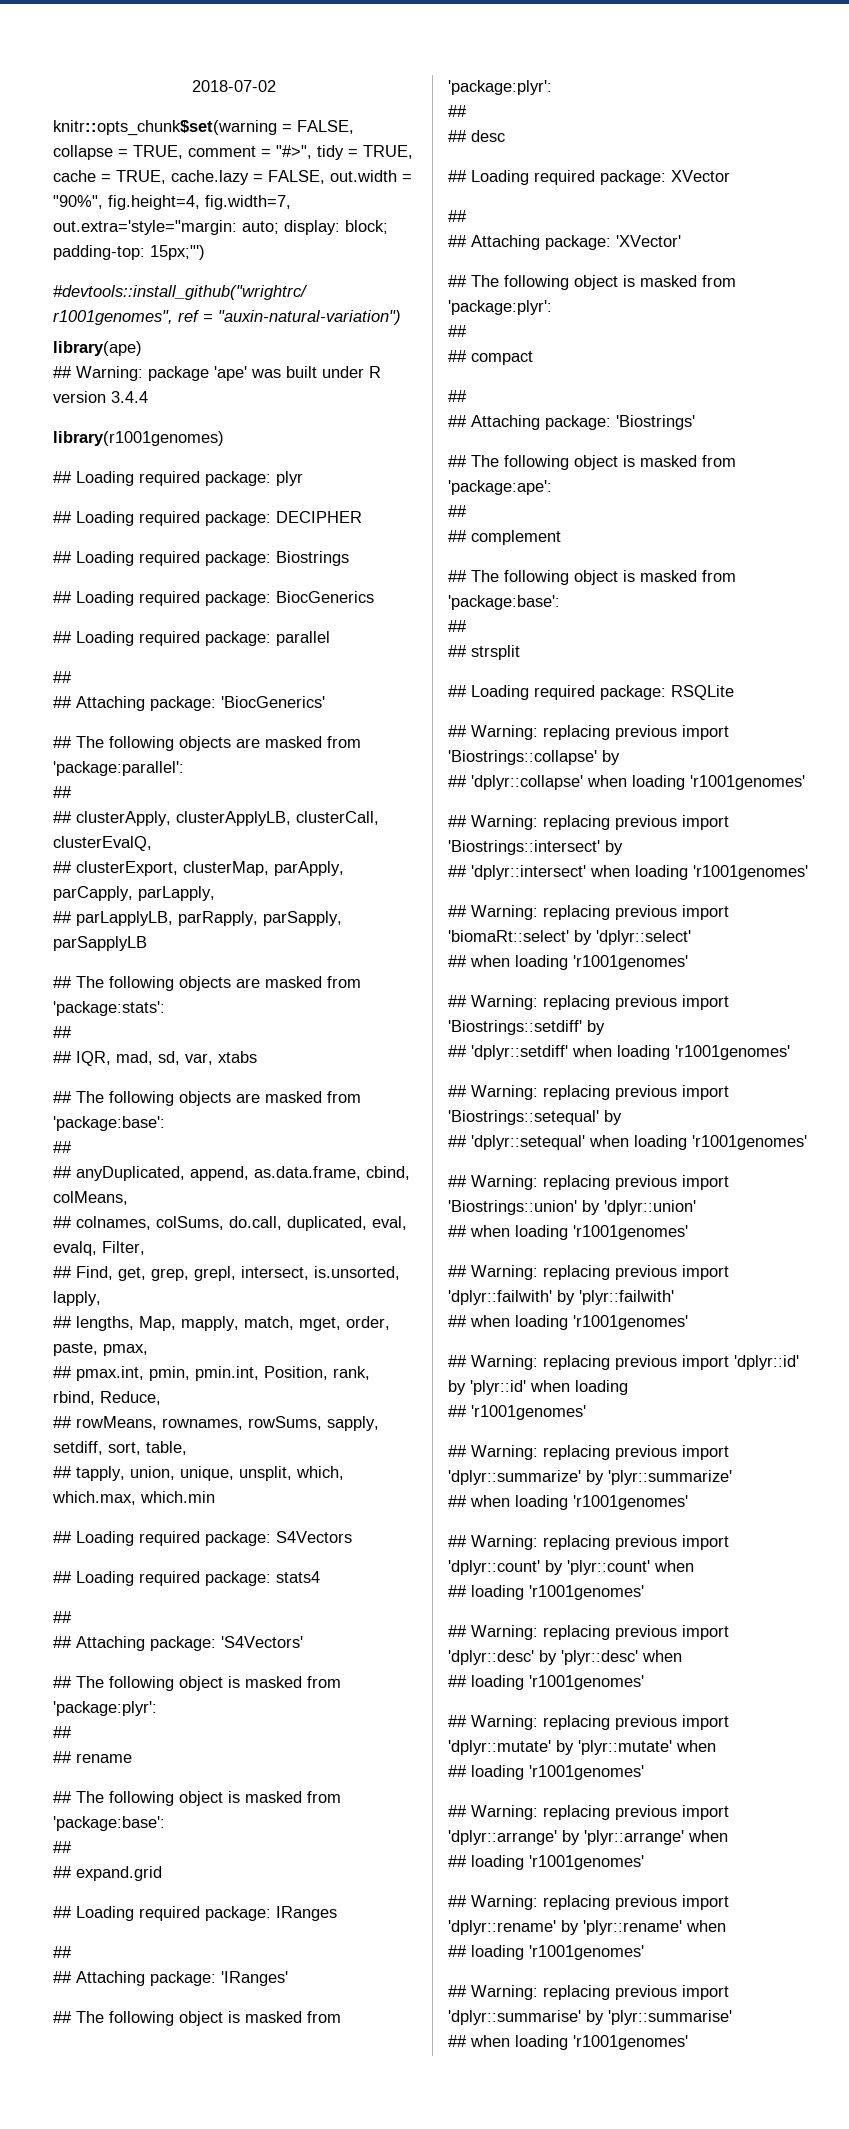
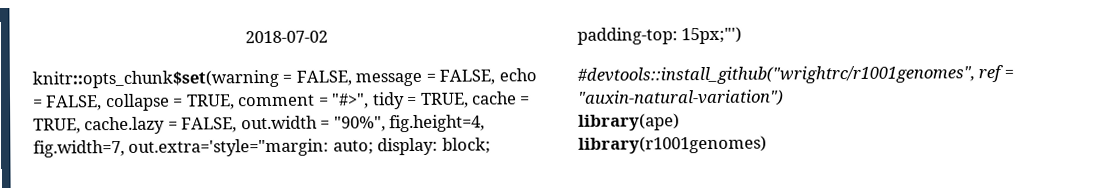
(354, 127) none -> [355,68,537,87] [33,95,103,111] message = FALSE, echo = FALSE,
[53,366,381,381] [53,391,148,403] [53,431,224,446] [53,471,303,486] [53,511,362,526] [53,551,349,566] [53,591,374,606] [53,631,330,646] [53,671,72,683] [53,696,325,711] [53,736,361,751] [53,761,184,776] [53,786,72,798] [53,811,379,826] [53,836,152,851] [53,861,344,876] [53,886,215,901] [53,911,342,926] [53,936,147,951] [53,976,361,991] [53,1001,165,1016] [53,1026,72,1038] [53,1051,257,1066] [53,1091,361,1106] [53,1116,165,1131] [53,1141,72,1153] [53,1166,410,1181] [53,1191,128,1205] [53,1216,407,1231] [53,1241,145,1256] [53,1266,400,1281] [53,1291,101,1306] [53,1316,390,1331] [53,1342,148,1356] [53,1366,370,1381] [53,1391,161,1405] [53,1416,379,1431] [53,1441,187,1455] [53,1466,344,1481] [52,1491,215,1505] [53,1531,352,1546] [53,1571,320,1586] [53,1611,72,1623] [53,1636,303,1651] [53,1676,341,1691] [53,1701,157,1716] [53,1726,72,1738] [53,1751,132,1763] [53,1791,341,1806] [53,1816,165,1831] [53,1841,72,1853] [53,1866,162,1881] [53,1906,337,1921] [53,1946,72,1958] [53,1971,288,1986] [53,2011,341,2026] [448,80,552,95] [448,105,467,117] [448,130,505,142] [448,170,730,185] [448,210,467,222] [448,235,681,250] [448,275,736,290] [448,300,552,315] [448,325,467,337] [448,350,533,365] [448,390,467,402] [448,415,695,430] [448,455,736,470] [448,480,552,495] [448,505,467,517] [448,530,561,545] [448,570,736,585] [448,595,560,610] [448,620,467,632] [448,645,520,660] [448,685,734,700] [448,725,729,740] [448,750,620,765] [448,775,805,790] [448,815,729,830] [448,840,623,855] [448,865,808,880] [448,905,729,920] [448,930,691,945] [448,955,688,970] [448,995,729,1010] [448,1020,605,1035] [448,1045,790,1060] [448,1085,729,1100] [448,1110,622,1125] [448,1135,807,1150] [448,1175,729,1190] [448,1200,696,1215] [448,1225,688,1240] [448,1265,729,1280] [448,1290,674,1305] [448,1315,688,1330] [448,1355,799,1370] [448,1380,628,1395] [448,1405,586,1420] [448,1445,729,1460] [448,1470,732,1485] [448,1495,688,1510] [448,1535,729,1550] [448,1560,694,1575] [448,1585,644,1600] [448,1625,729,1640] [448,1650,682,1665] [448,1675,644,1690] [448,1715,729,1730] [448,1740,716,1755] [448,1765,644,1780] [448,1805,729,1820] [448,1830,728,1845] [448,1855,644,1870] [448,1895,729,1910] [448,1920,726,1935] [448,1945,644,1960] [448,1985,729,2000] [448,2010,732,2025] [448,2035,688,2050] ## Warning: package 'ape' was built under R version 3.4.4 // library(r1001genomes) // ## Loading required package: plyr // ## Loading required package: DECIPHER // ## Loading required package: Biostrings // ## Loading required package: BiocGenerics // ## Loading required package: parallel // ## // ## Attaching package: 'BiocGenerics' // ## The following objects are masked from 'package:parallel': // ## // ## clusterApply, clusterApplyLB, clusterCall, clusterEvalQ, // ## clusterExport, clusterMap, parApply, parCapply, parLapply, // ## parLapplyLB, parRapply, parSapply, parSapplyLB // ## The following objects are masked from 'package:stats': // ## // ## IQR, mad, sd, var, xtabs // ## The following objects are masked from 'package:base': // ## // ## anyDuplicated, append, as.data.frame, cbind, colMeans, // ## colnames, colSums, do.call, duplicated, eval, evalq, Filter, // ## Find, get, grep, grepl, intersect, is.unsorted, lapply, // ## lengths, Map, mapply, match, mget, order, paste, pmax, // ## pmax.int, pmin, pmin.int, Position, rank, rbind, Reduce, // ## rowMeans, rownames, rowSums, sapply, setdiff, sort, table, // ## tapply, union, unique, unsplit, which, which.max, which.min // ## Loading required package: S4Vectors // ## Loading required package: stats4 // ## // ## Attaching package: 'S4Vectors' // ## The following object is masked from 'package:plyr': // ## // ## rename // ## The following object is masked from 'package:base': // ## // ## expand.grid // ## Loading required package: IRanges // ## // ## Attaching package: 'IRanges' // ## The following object is masked from 'package:plyr': // ## // ## desc // ## Loading required package: XVector // ## // ## Attaching package: 'XVector' // ## The following object is masked from 'package:plyr': // ## // ## compact // ## // ## Attaching package: 'Biostrings' // ## The following object is masked from 'package:ape': // ## // ## complement // ## The following object is masked from 'package:base': // ## // ## strsplit // ## Loading required package: RSQLite // ## Warning: replacing previous import 'Biostrings::collapse' by // ## 'dplyr::collapse' when loading 'r1001genomes' // ## Warning: replacing previous import 'Biostrings::intersect' by // ## 'dplyr::intersect' when loading 'r1001genomes' // ## Warning: replacing previous import 'biomaRt::select' by 'dplyr::select' // ## when loading 'r1001genomes' // ## Warning: replacing previous import 'Biostrings::setdiff' by // ## 'dplyr::setdiff' when loading 'r1001genomes' // ## Warning: replacing previous import 'Biostrings::setequal' by // ## 'dplyr::setequal' when loading 'r1001genomes' // ## Warning: replacing previous import 'Biostrings::union' by 'dplyr::union' // ## when loading 'r1001genomes' // ## Warning: replacing previous import 'dplyr::failwith' by 'plyr::failwith' // ## when loading 'r1001genomes' // ## Warning: replacing previous import 'dplyr::id' by 'plyr::id' when loading // ## 'r1001genomes' // ## Warning: replacing previous import 'dplyr::summarize' by 'plyr::summarize' // ## when loading 'r1001genomes' // ## Warning: replacing previous import 'dplyr::count' by 'plyr::count' when // ## loading 'r1001genomes' // ## Warning: replacing previous import 'dplyr::desc' by 'plyr::desc' when // ## loading 'r1001genomes' // ## Warning: replacing previous import 'dplyr::mutate' by 'plyr::mutate' when // ## loading 'r1001genomes' // ## Warning: replacing previous import 'dplyr::arrange' by 'plyr::arrange' when // ## loading 'r1001genomes' // ## Warning: replacing previous import 'dplyr::rename' by 'plyr::rename' when // ## loading 'r1001genomes' // ## Warning: replacing previous import 'dplyr::summarise' by 'plyr::summarise' // ## when loading 'r1001genomes' -> [578,135,767,154] library(r1001genomes)

